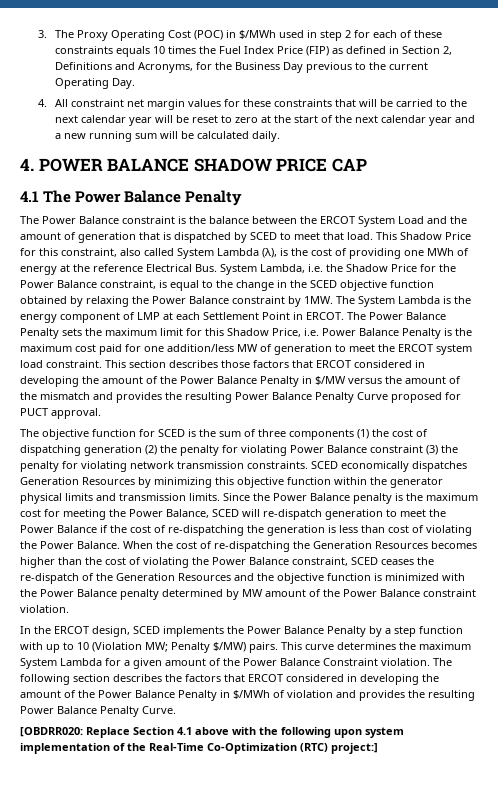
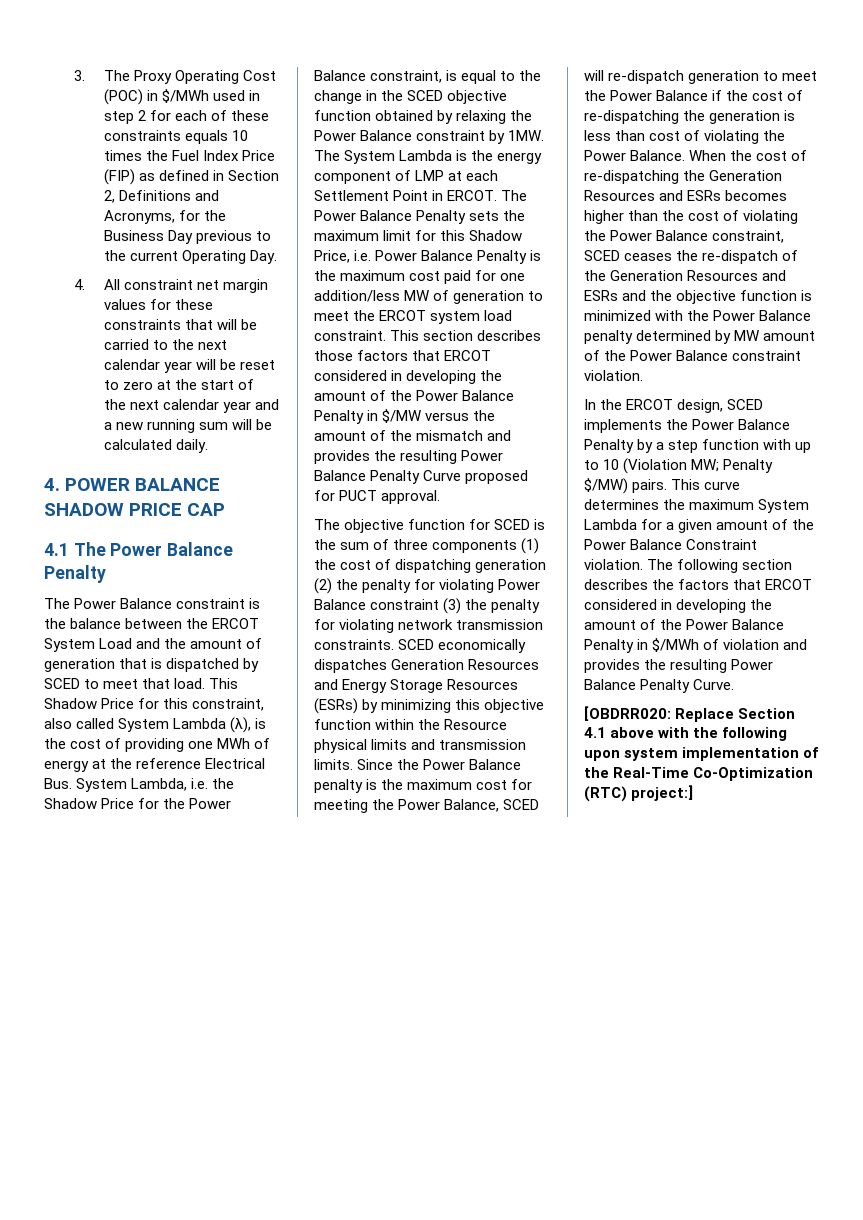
(135, 481) none -> [314,679,519,693] [314,698,358,714] and Energy Storage Resources (ESRs)
[390,477,443,488] generator -> [444,719,508,730] Resource
(428, 545) none -> [659,190,722,201] and ESRs
(254, 577) none -> [584,290,647,301] ESRs and

